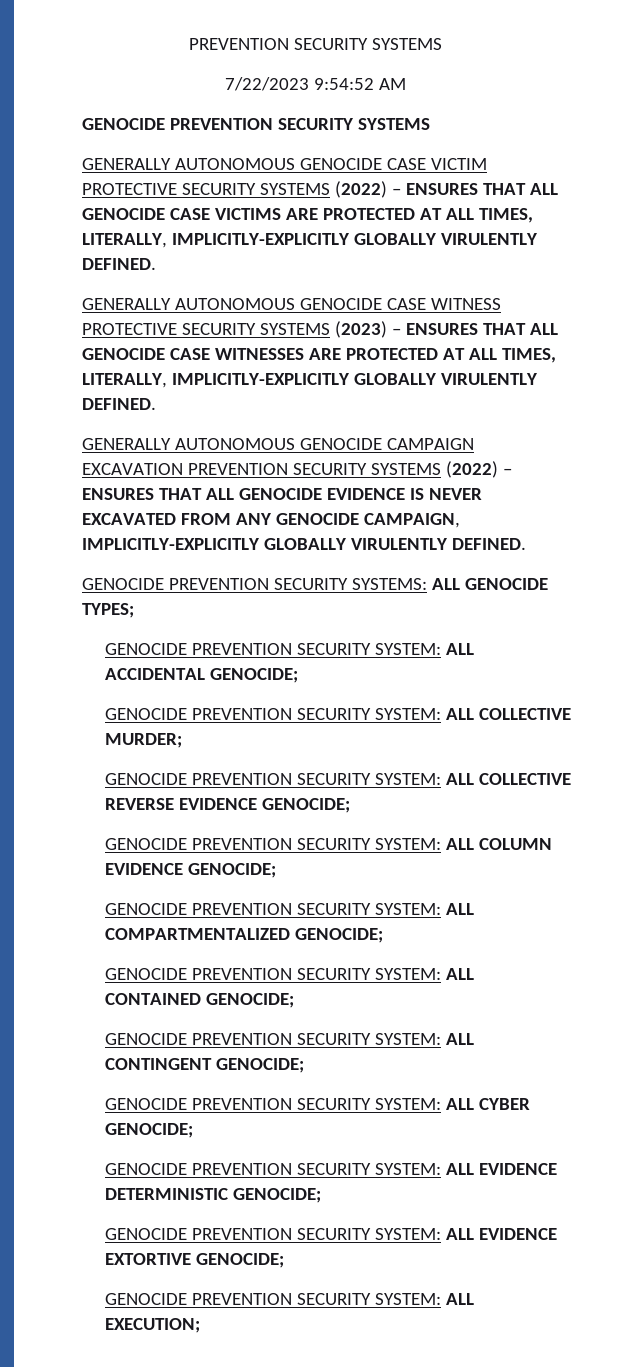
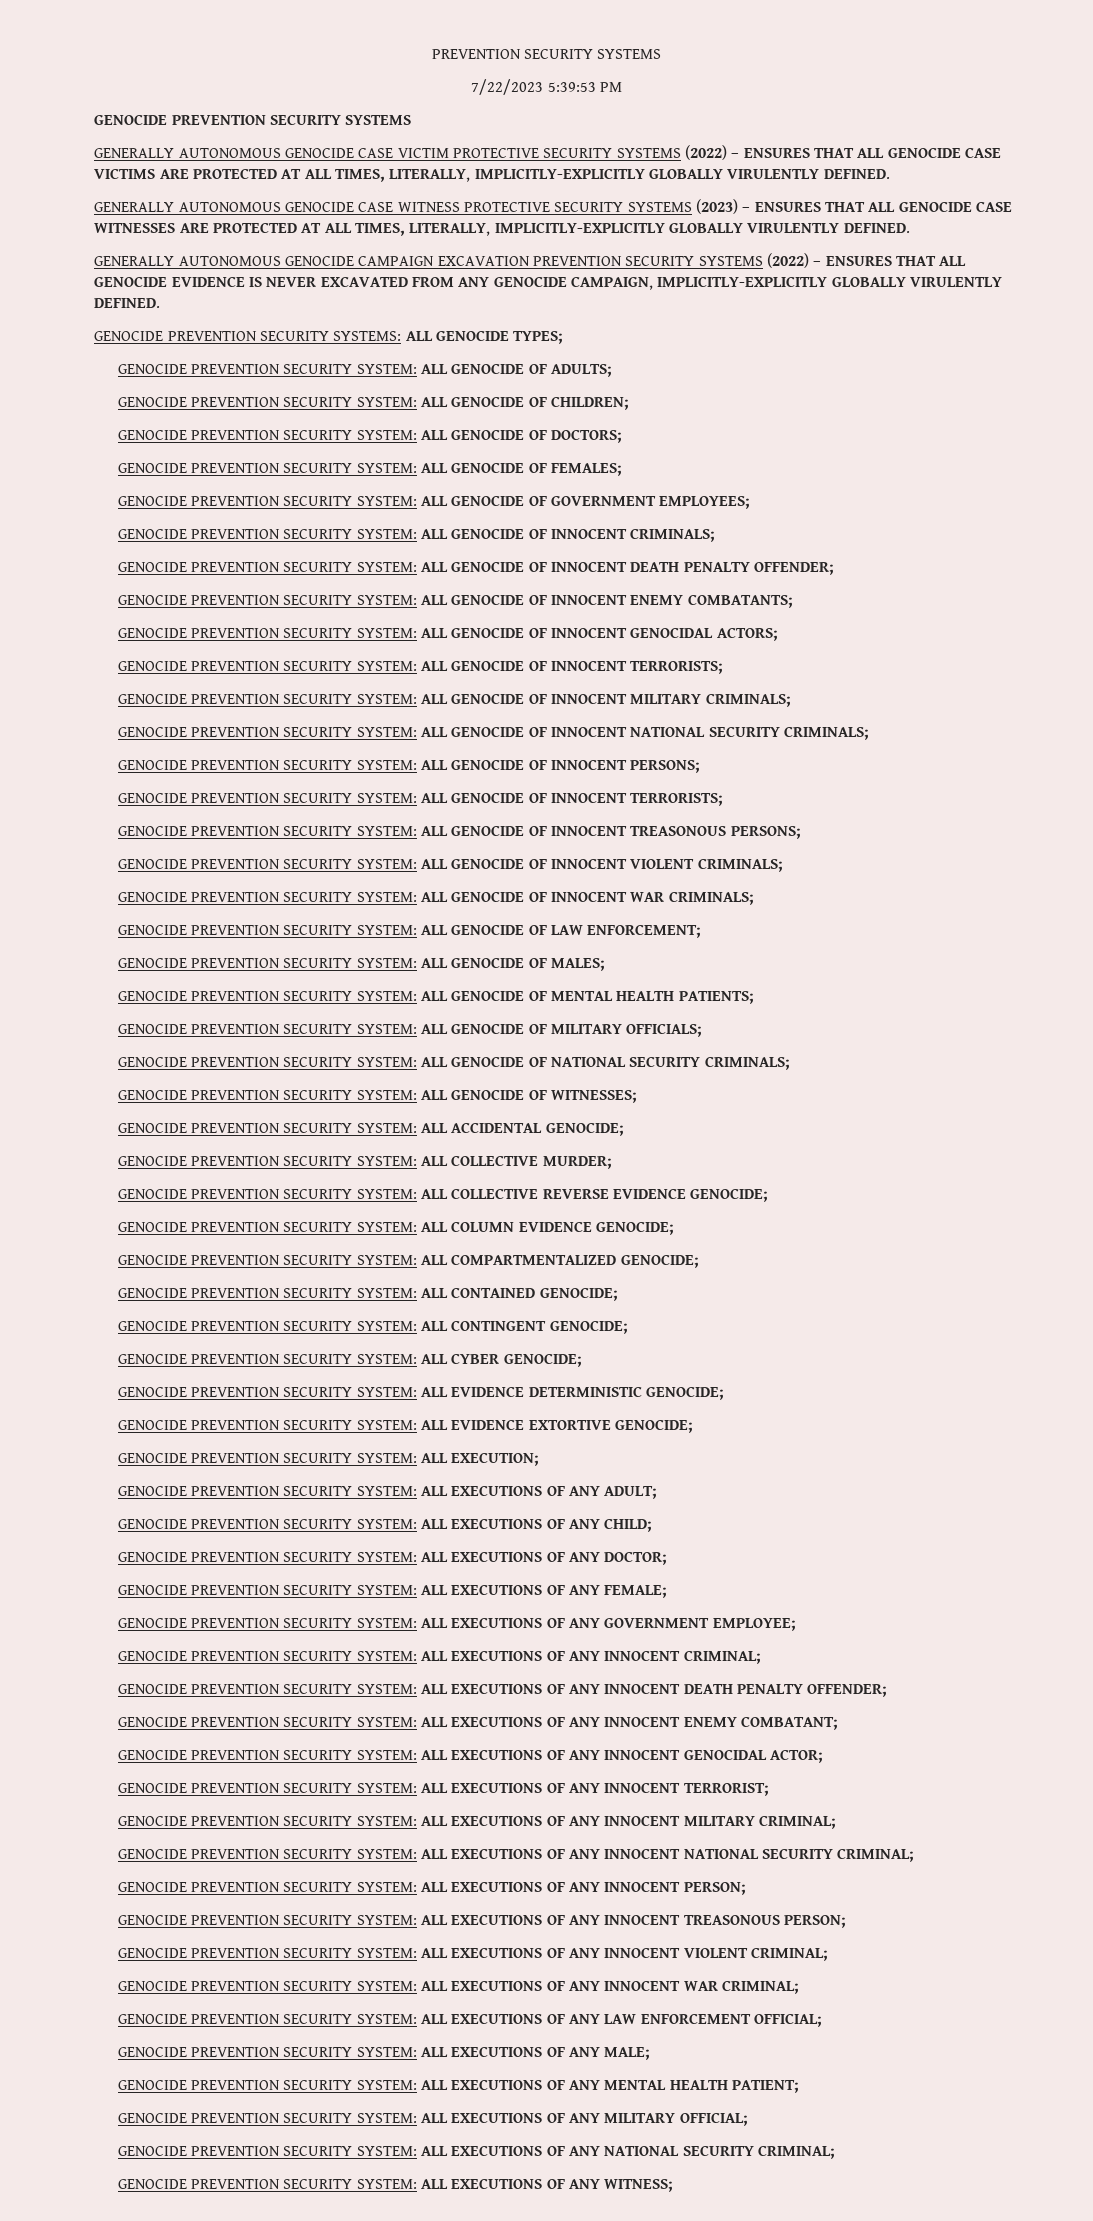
[313,78,406,90] 9:54:52 AM -> [547,82,622,92] 5:39:53 PM
(134, 610) none -> [117,363,613,377] [117,396,630,410] [117,429,623,443] [117,462,623,476] [117,495,751,509] [117,528,716,542] [117,561,835,575] [117,594,793,608] [117,627,778,641] [117,660,724,674] [117,693,791,707] [117,726,870,740] [117,759,701,773] [117,792,724,806] [117,825,801,839] [117,858,783,872] [117,891,754,905] [117,924,702,938] [117,957,606,971] [117,990,754,1004] [117,1023,703,1037] [117,1056,790,1070] [117,1089,638,1103] // GENOCIDE PREVENTION SECURITY SYSTEM: ALL GENOCIDE OF ADULTS; // GENOCIDE PREVENTION SECURITY SYSTEM: ALL GENOCIDE OF CHILDREN; // GENOCIDE PREVENTION SECURITY SYSTEM: ALL GENOCIDE OF DOCTORS; // GENOCIDE PREVENTION SECURITY SYSTEM: ALL GENOCIDE OF FEMALES; // GENOCIDE PREVENTION SECURITY SYSTEM: ALL GENOCIDE OF GOVERNMENT EMPLOYEES; // GENOCIDE PREVENTION SECURITY SYSTEM: ALL GENOCIDE OF INNOCENT CRIMINALS; // GENOCIDE PREVENTION SECURITY SYSTEM: ALL GENOCIDE OF INNOCENT DEATH PENALTY OFFENDER; // GENOCIDE PREVENTION SECURITY SYSTEM: ALL GENOCIDE OF INNOCENT ENEMY COMBATANTS; // GENOCIDE PREVENTION SECURITY SYSTEM: ALL GENOCIDE OF INNOCENT GENOCIDAL ACTORS; // GENOCIDE PREVENTION SECURITY SYSTEM: ALL GENOCIDE OF INNOCENT TERRORISTS; // GENOCIDE PREVENTION SECURITY SYSTEM: ALL GENOCIDE OF INNOCENT MILITARY CRIMINALS; // GENOCIDE PREVENTION SECURITY SYSTEM: ALL GENOCIDE OF INNOCENT NATIONAL SECURITY CRIMINALS; // GENOCIDE PREVENTION SECURITY SYSTEM: ALL GENOCIDE OF INNOCENT PERSONS; // GENOCIDE PREVENTION SECURITY SYSTEM: ALL GENOCIDE OF INNOCENT TERRORISTS; // GENOCIDE PREVENTION SECURITY SYSTEM: ALL GENOCIDE OF INNOCENT TREASONOUS PERSONS; // GENOCIDE PREVENTION SECURITY SYSTEM: ALL GENOCIDE OF INNOCENT VIOLENT CRIMINALS; // GENOCIDE PREVENTION SECURITY SYSTEM: ALL GENOCIDE OF INNOCENT WAR CRIMINALS; // GENOCIDE PREVENTION SECURITY SYSTEM: ALL GENOCIDE OF LAW ENFORCEMENT; // GENOCIDE PREVENTION SECURITY SYSTEM: ALL GENOCIDE OF MALES; // GENOCIDE PREVENTION SECURITY SYSTEM: ALL GENOCIDE OF MENTAL HEALTH PATIENTS; // GENOCIDE PREVENTION SECURITY SYSTEM: ALL GENOCIDE OF MILITARY OFFICIALS; // GENOCIDE PREVENTION SECURITY SYSTEM: ALL GENOCIDE OF NATIONAL SECURITY CRIMINALS; // GENOCIDE PREVENTION SECURITY SYSTEM: ALL GENOCIDE OF WITNESSES;
(201, 1325) none -> [117,1485,658,1499] [117,1518,653,1532] [117,1551,668,1565] [117,1584,668,1598] [117,1617,796,1631] [117,1650,761,1664] [117,1683,888,1697] [117,1716,839,1730] [117,1749,824,1763] [117,1782,769,1796] [117,1815,837,1829] [117,1848,915,1862] [117,1881,746,1895] [117,1914,847,1928] [117,1947,829,1961] [117,1980,800,1994] [117,2013,823,2027] [117,2046,651,2060] [117,2079,800,2093] [117,2112,748,2126] [117,2145,836,2159] [117,2178,674,2192] // GENOCIDE PREVENTION SECURITY SYSTEM: ALL EXECUTIONS OF ANY ADULT; // GENOCIDE PREVENTION SECURITY SYSTEM: ALL EXECUTIONS OF ANY CHILD; // GENOCIDE PREVENTION SECURITY SYSTEM: ALL EXECUTIONS OF ANY DOCTOR; // GENOCIDE PREVENTION SECURITY SYSTEM: ALL EXECUTIONS OF ANY FEMALE; // GENOCIDE PREVENTION SECURITY SYSTEM: ALL EXECUTIONS OF ANY GOVERNMENT EMPLOYEE; // GENOCIDE PREVENTION SECURITY SYSTEM: ALL EXECUTIONS OF ANY INNOCENT CRIMINAL; // GENOCIDE PREVENTION SECURITY SYSTEM: ALL EXECUTIONS OF ANY INNOCENT DEATH PENALTY OFFENDER; // GENOCIDE PREVENTION SECURITY SYSTEM: ALL EXECUTIONS OF ANY INNOCENT ENEMY COMBATANT; // GENOCIDE PREVENTION SECURITY SYSTEM: ALL EXECUTIONS OF ANY INNOCENT GENOCIDAL ACTOR; // GENOCIDE PREVENTION SECURITY SYSTEM: ALL EXECUTIONS OF ANY INNOCENT TERRORIST; // GENOCIDE PREVENTION SECURITY SYSTEM: ALL EXECUTIONS OF ANY INNOCENT MILITARY CRIMINAL; // GENOCIDE PREVENTION SECURITY SYSTEM: ALL EXECUTIONS OF ANY INNOCENT NATIONAL SECURITY CRIMINAL; // GENOCIDE PREVENTION SECURITY SYSTEM: ALL EXECUTIONS OF ANY INNOCENT PERSON; // GENOCIDE PREVENTION SECURITY SYSTEM: ALL EXECUTIONS OF ANY INNOCENT TREASONOUS PERSON; // GENOCIDE PREVENTION SECURITY SYSTEM: ALL EXECUTIONS OF ANY INNOCENT VIOLENT CRIMINAL; // GENOCIDE PREVENTION SECURITY SYSTEM: ALL EXECUTIONS OF ANY INNOCENT WAR CRIMINAL; // GENOCIDE PREVENTION SECURITY SYSTEM: ALL EXECUTIONS OF ANY LAW ENFORCEMENT OFFICIAL; // GENOCIDE PREVENTION SECURITY SYSTEM: ALL EXECUTIONS OF ANY MALE; // GENOCIDE PREVENTION SECURITY SYSTEM: ALL EXECUTIONS OF ANY MENTAL HEALTH PATIENT; // GENOCIDE PREVENTION SECURITY SYSTEM: ALL EXECUTIONS OF ANY MILITARY OFFICIAL; // GENOCIDE PREVENTION SECURITY SYSTEM: ALL EXECUTIONS OF ANY NATIONAL SECURITY CRIMINAL; // GENOCIDE PREVENTION SECURITY SYSTEM: ALL EXECUTIONS OF ANY WITNESS;

